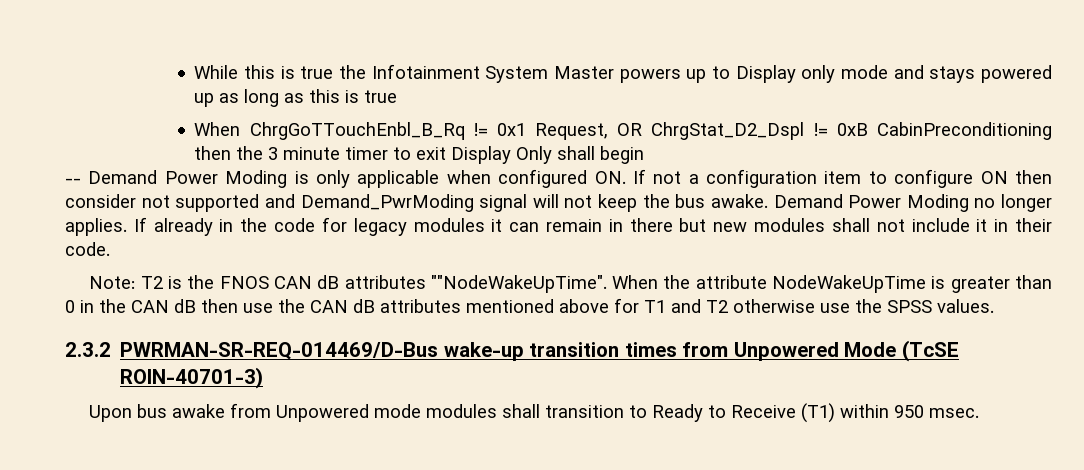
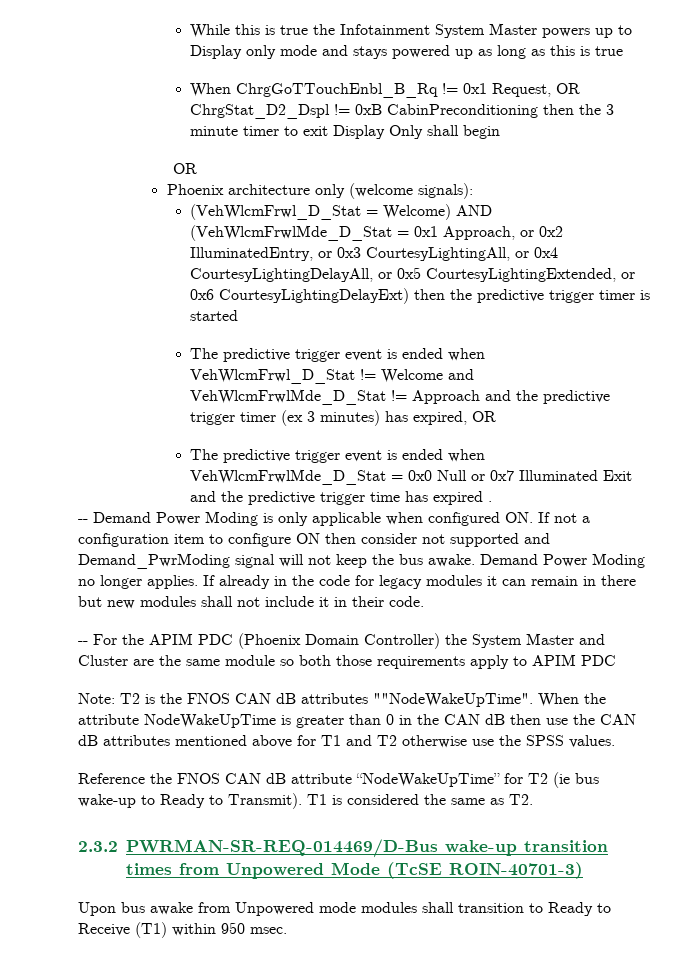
(645, 155) none -> [172,163,197,174] [166,183,473,199] [190,204,493,220] [190,225,564,241] [190,247,559,261] [190,267,636,282] [190,288,651,304] [190,310,239,321] [190,348,486,362] [190,369,475,384] [190,389,611,405] [190,410,497,426] [190,449,486,463] [190,469,633,485] [190,491,493,505] // OR // Phoenix architecture only (welcome signals): // (VehWlcmFrwl_D_Stat = Welcome) AND (VehWlcmFrwlMde_D_Stat = 0x1 Approach, or 0x2 IlluminatedEntry, or 0x3 CourtesyLightingAll, or 0x4 CourtesyLightingDelayAll, or 0x5 CourtesyLightingExtended, or 0x6 CourtesyLightingDelayExt) then the predictive trigger timer is started // The predictive trigger event is ended when VehWlcmFrwl_D_Stat != Welcome and VehWlcmFrwlMde_D_Stat != Approach and the predictive trigger timer (ex 3 minutes) has expired, OR // The predictive trigger event is ended when VehWlcmFrwlMde_D_Stat = 0x0 Null or 0x7 Illuminated Exit and the predictive trigger time has expired .
(110, 249) none -> [78,633,605,649] [78,654,616,669] // -- For the APIM PDC (Phoenix Domain Controller) the System Master and Cluster are the same module so both those requirements apply to APIM PDC
(994, 306) none -> [78,772,599,788] [78,793,533,809] // Reference the FNOS CAN dB attribute “NodeWakeUpTime” for T2 (ie bus wake-up to Ready to Transmit). T1 is considered the same as T2.

